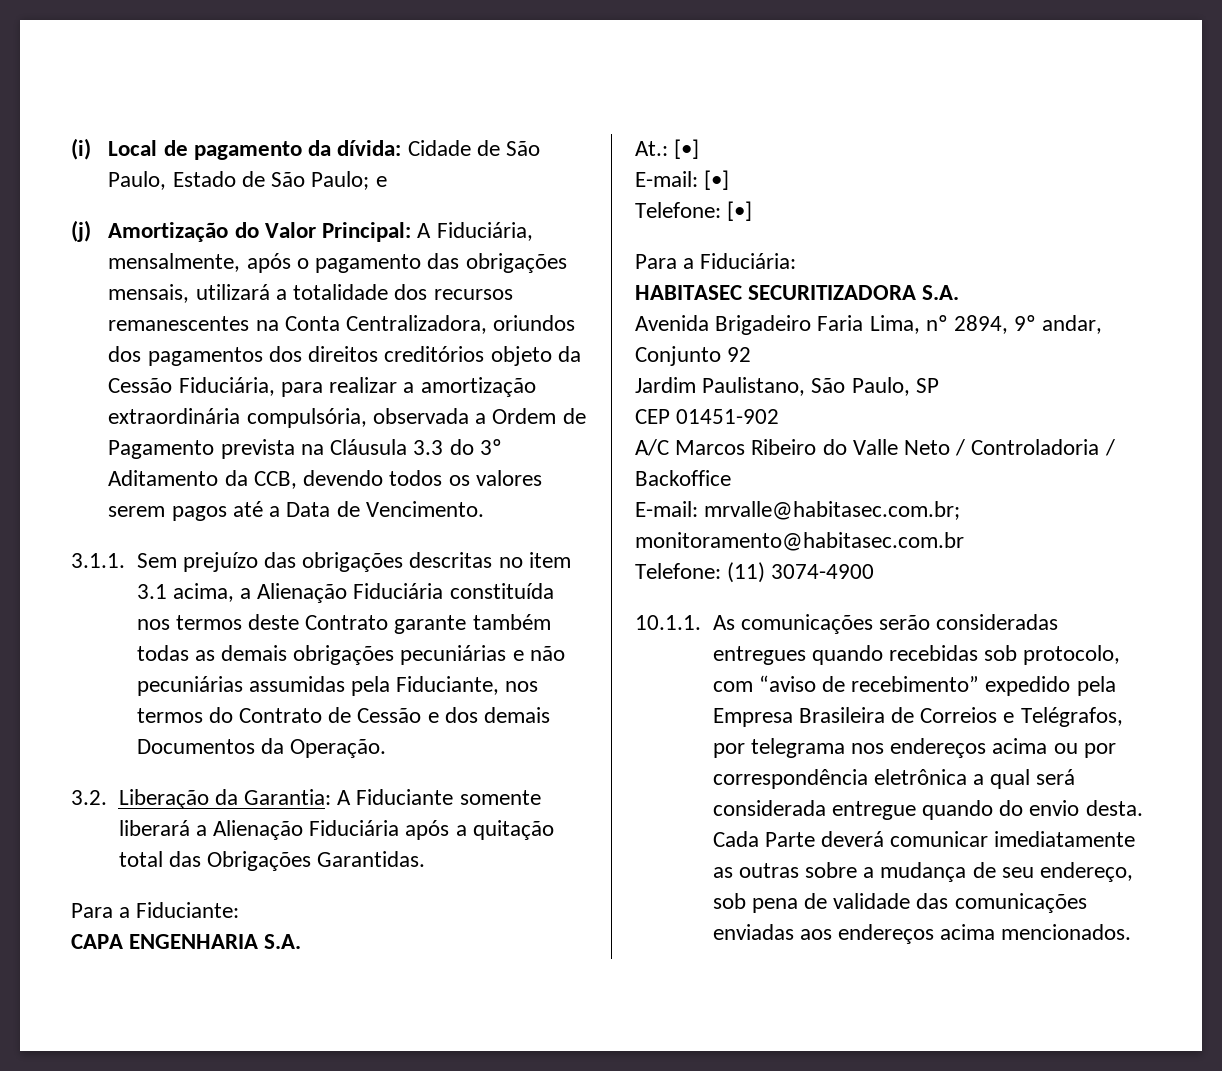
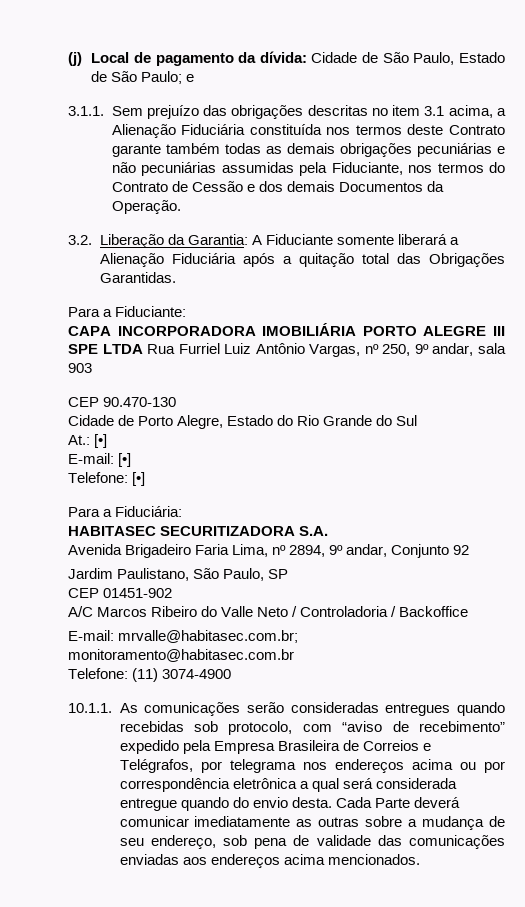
[71,138,91,160] (i) -> [68,52,82,66] (j)
[71,220,533,242] [108,253,567,273] [108,284,513,303] [108,315,576,334] [108,346,581,366] [108,377,536,397] [108,408,586,428] [108,439,502,459] [108,470,542,489] [108,501,484,521] // (j) Amortização do Valor Principal: A Fiduciária, mensalmente, após o pagamento das obrigações mensais, utilizará a totalidade dos recursos remanescentes na Conta Centralizadora, oriundos dos pagamentos dos direitos creditórios objeto da Cessão Fiduciária, para realizar a amortização extraordinária compulsória, observada a Ordem de Pagamento prevista na Cláusula 3.3 do 3º Aditamento da CCB, devendo todos os valores serem pagos até a Data de Vencimento. -> (195, 78) none
[129,934,302,949] ENGENHARIA S.A. -> [117,323,506,336] [68,343,507,357] [68,363,92,373] [68,397,177,407] [68,415,418,429] INCORPORADORA IMOBILIÁRIA PORTO ALEGRE III SPE LTDA Rua Furriel Luiz Antônio Vargas, nº 250, 9º andar, sala 903 // CEP 90.470-130 // Cidade de Porto Alegre, Estado do Rio Grande do Sul

